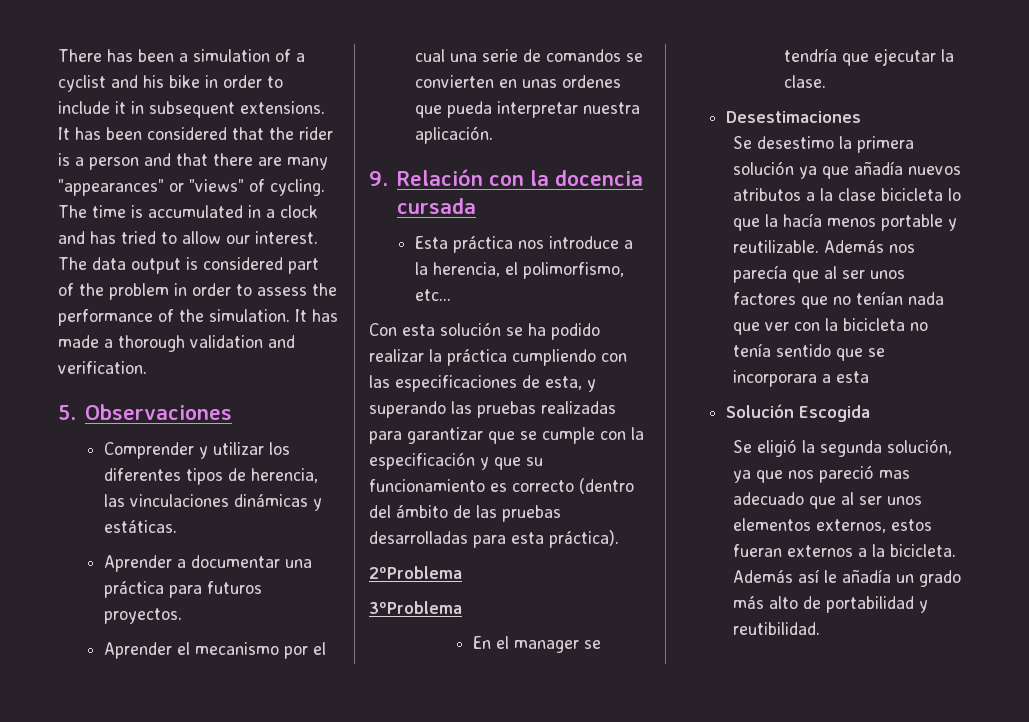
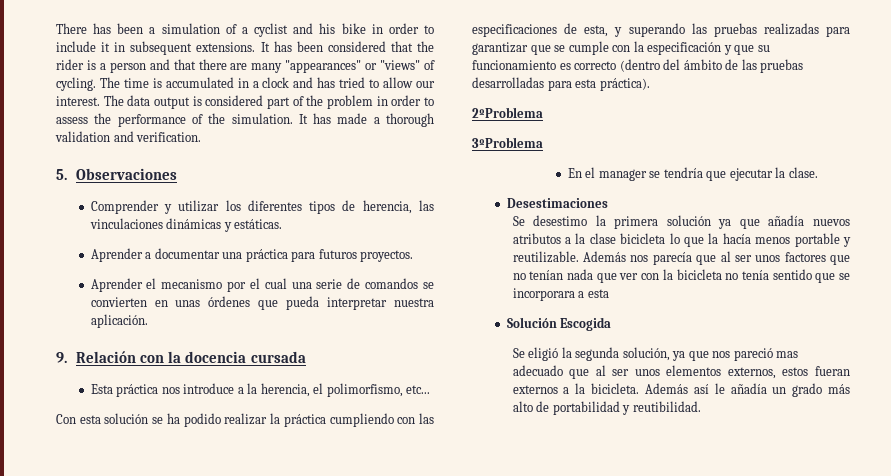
[561,75,621,88] ordenes -> [208,296,251,307] órdenes

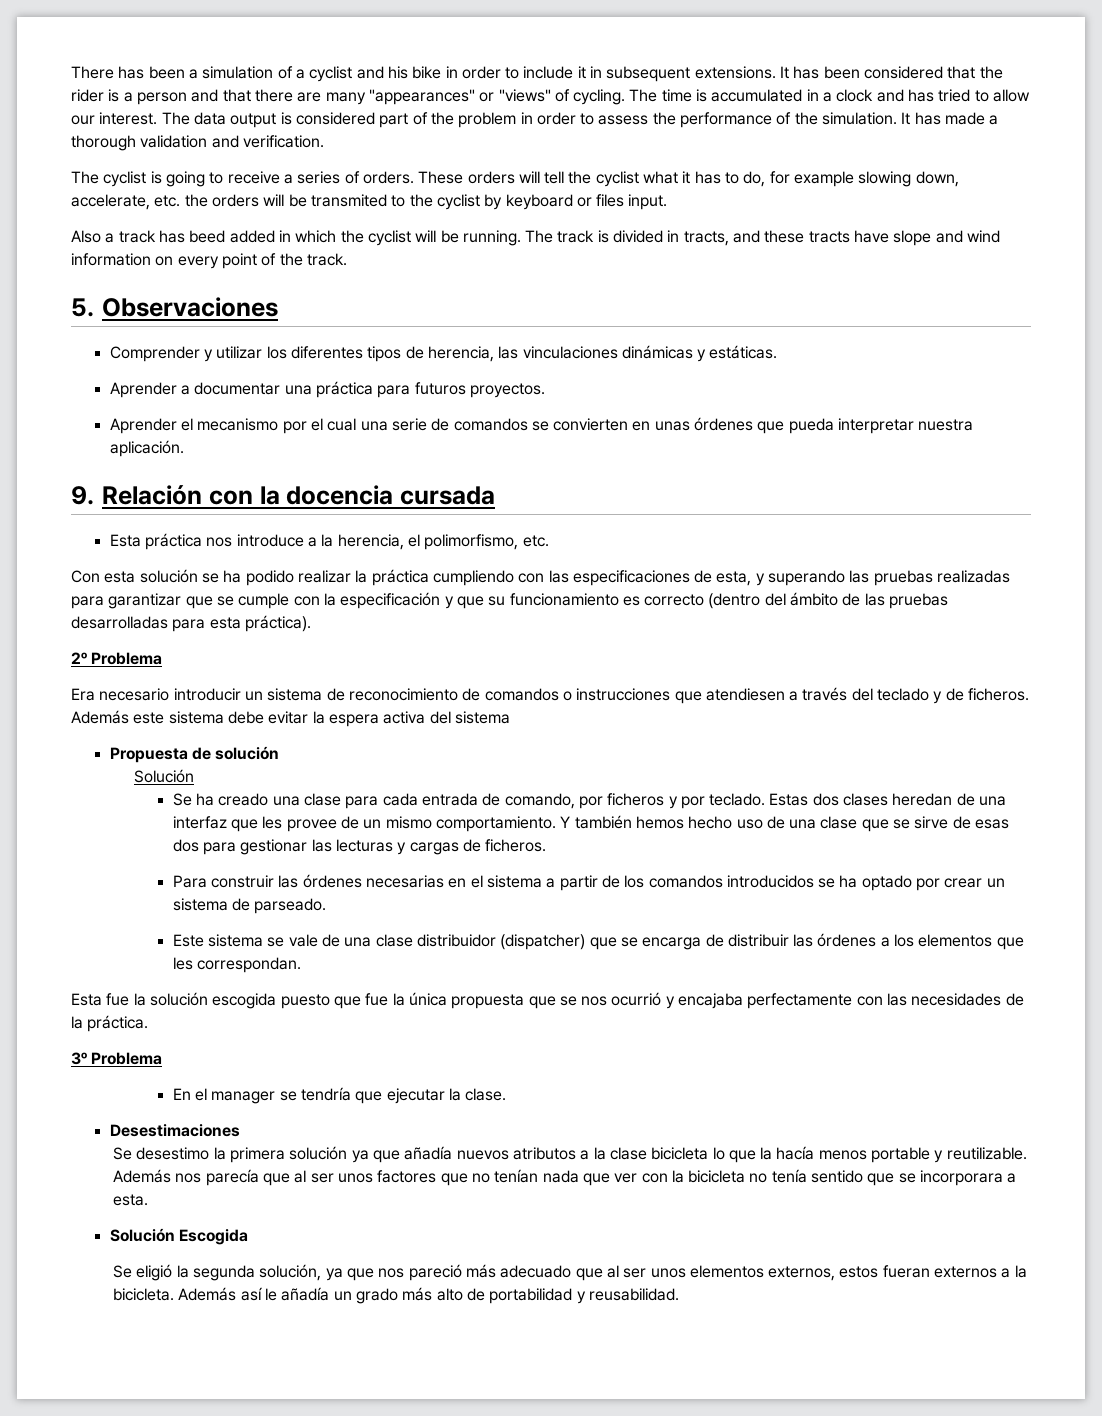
(202, 137) none -> [71,171,959,187] [71,194,668,210] [71,230,1001,246] [71,253,347,269] // The cyclist is going to receive a series of orders. These orders will tell the cyclist what it has to do, for example slowing down, accelerate, etc. the orders will be transmited to the cyclist by keyboard or files input. // Also a track has beed added in which the cyclist will be running. The track is divided in tracts, and these tracts have slope and wind information on every point of the track.
[406,385,431,394] etc... -> [522,535,549,547] etc.
[472,107,543,118] [472,137,543,148] 2ºProblema // 3ºProblema -> [71,652,163,665] [71,687,1030,704] [71,710,510,727] [109,746,280,763] [134,769,195,783] [172,793,1007,809] [172,815,1010,832] [172,839,547,855] [172,874,1005,891] [172,898,327,914] [172,933,1024,950] [172,957,301,973] [71,992,1024,1009] [71,1015,149,1032] [71,1052,163,1065] 2º Problema // Era necesario introducir un sistema de reconocimiento de comandos o instrucciones que atendiesen a través del teclado y de ficheros. Además este sistema debe evitar la espera activa del sistema // Propuesta de solución // Solución // Se ha creado una clase para cada entrada de comando, por ficheros y por teclado. Estas dos clases heredan de una interfaz que les provee de un mismo comportamiento. Y también hemos hecho uso de una clase que se sirve de esas dos para gestionar las lecturas y cargas de ficheros. // Para construir las órdenes necesarias en el sistema a partir de los comandos introducidos se ha optado por crear un sistema de parseado. // Este sistema se vale de una clase distribuidor (dispatcher) que se encarga de distribuir las órdenes a los elementos que les correspondan. // Esta fue la solución escogida puesto que fue la única propuesta que se nos ocurrió y encajaba perfectamente con las necesidades de la práctica. // 3º Problema
[587,289,609,298] esta -> [113,1194,149,1206] esta.
[776,351,799,358] mas -> [465,1264,496,1278] más
[632,401,701,412] reutibilidad. -> [588,1288,679,1301] reusabilidad.

